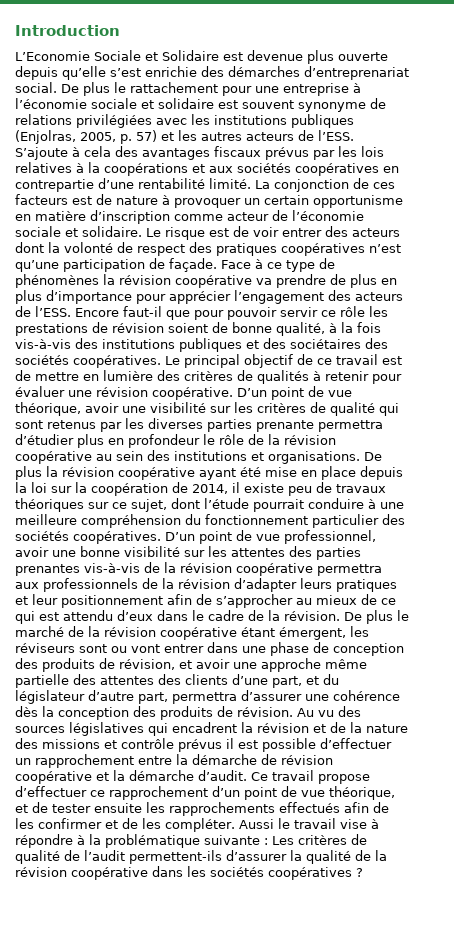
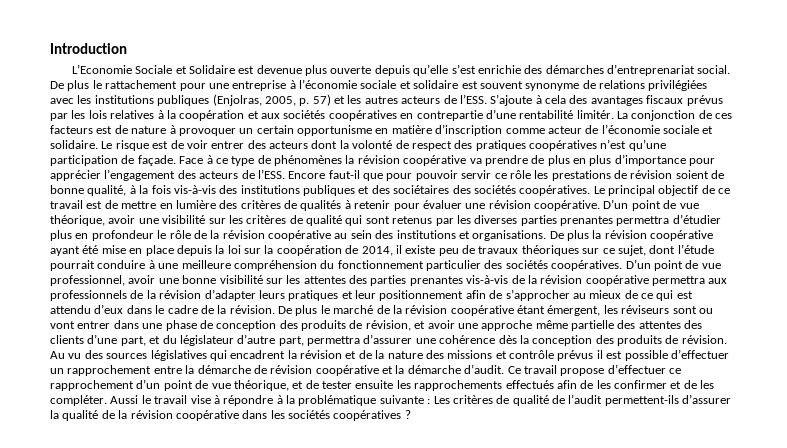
[104,163,188,176] coopérations -> [179,110,245,121] coopération
[209,178,251,189] limité. -> [576,110,614,119] limitér.
[256,420,314,432] prenante -> [560,216,613,226] prenantes

